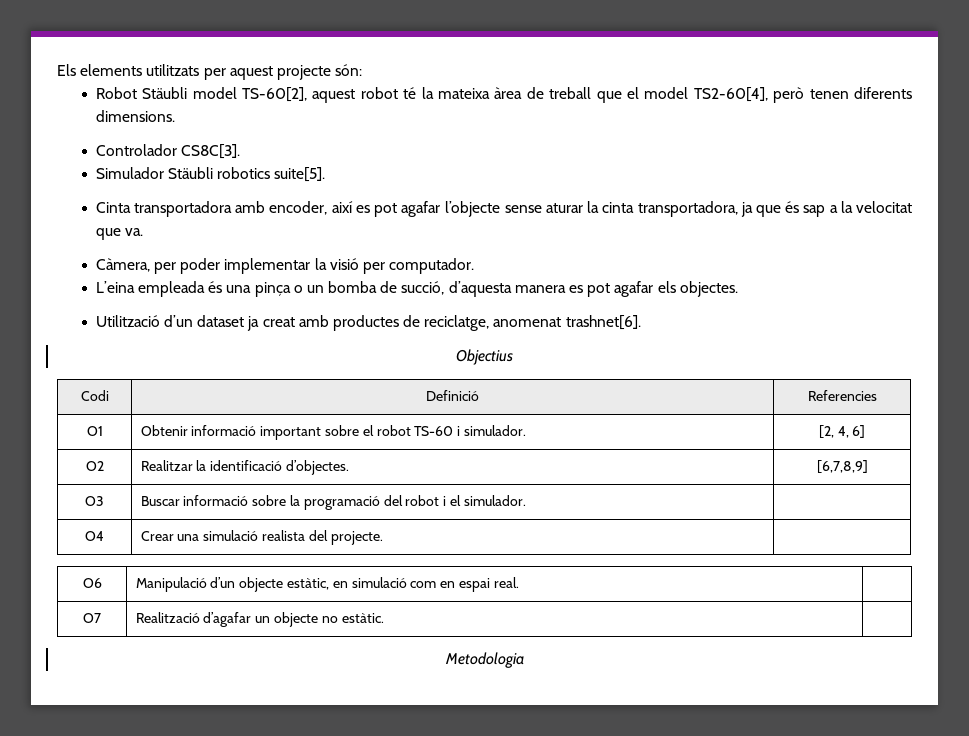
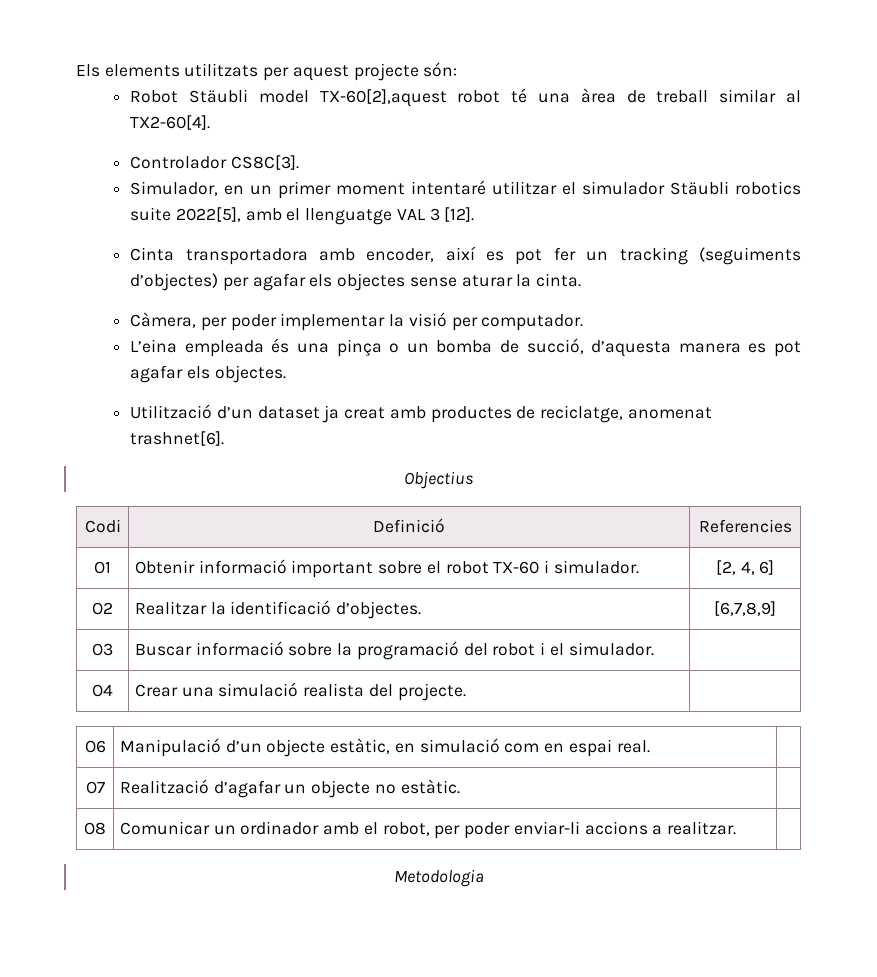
[242,87,913,103] [95,110,175,122] [95,144,241,159] [95,167,326,182] TS-60[2], aquest robot té la mateixa àrea de treball que el model TS2-60[4], però tenen diferents dimensions. // Controlador CS8C[3]. // Simulador Stäubli robotics suite[5]. -> [319,88,802,107] [130,115,211,130] [130,155,299,170] [130,180,801,199] [130,207,475,225] TX-60[2],aquest robot té una àrea de treball similar al TX2-60[4]. // Controlador CS8C[3]. // Simulador, en un primer moment intentaré utilitzar el simulador Stäubli robotics suite 2022[5], amb el llenguatge VAL 3 [12].
[401,201,913,217] [95,228,144,240] agafar l’objecte sense aturar la cinta transportadora, ja que és sap a la velocitat que va. -> [553,247,802,265] [130,273,582,291] fer un tracking (seguiments d’objectes) per agafar els objectes sense aturar la cinta.
[414,426,454,436] TS-60 -> [493,561,540,574] TX-60
(384, 618) none -> [84,822,106,835] [120,821,736,839] // O8 | Comunicar un ordinador amb el robot, per poder enviar-li accions a realitzar. |

